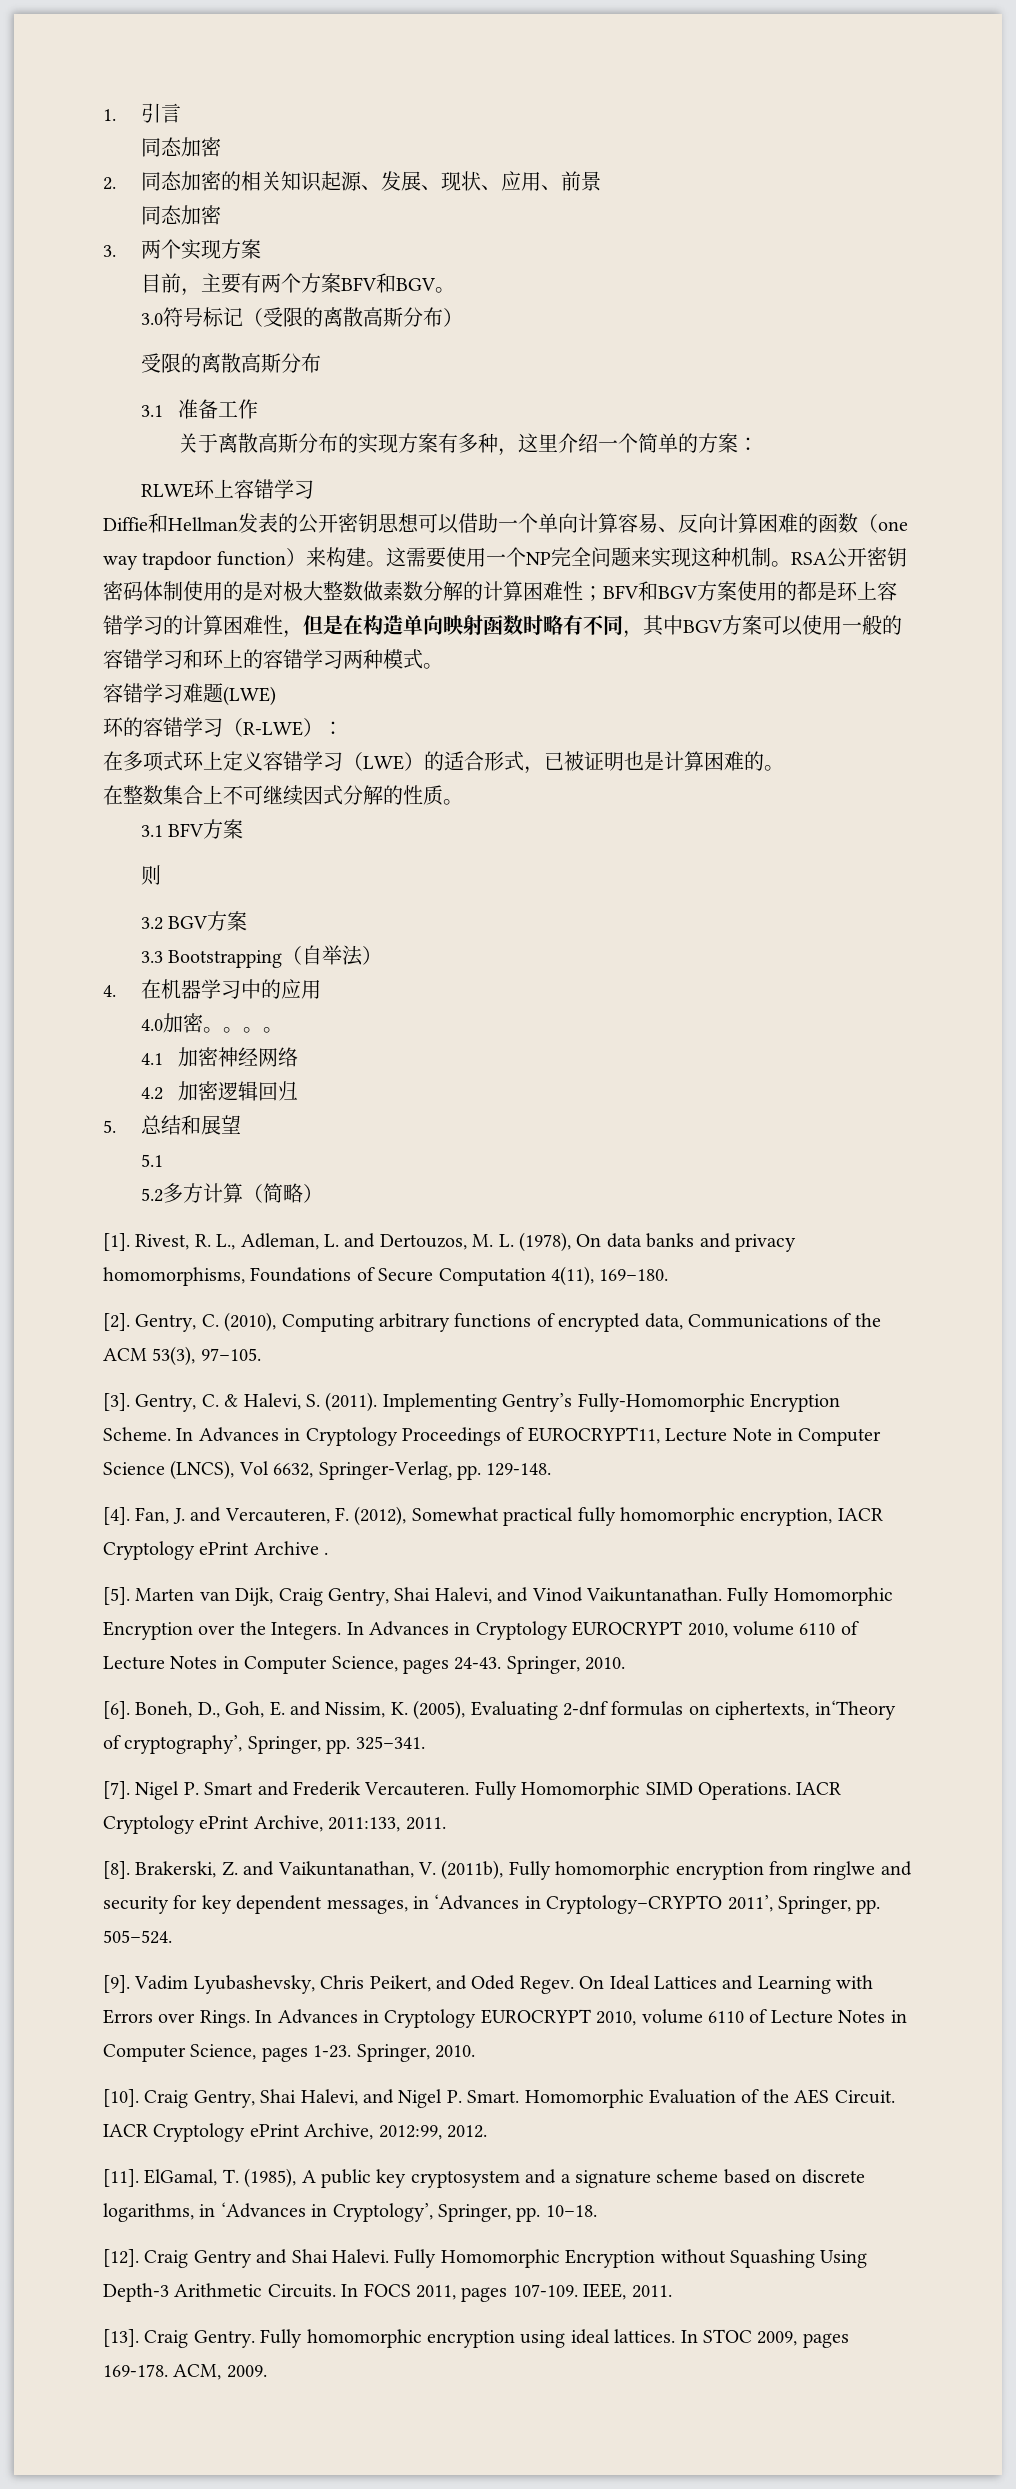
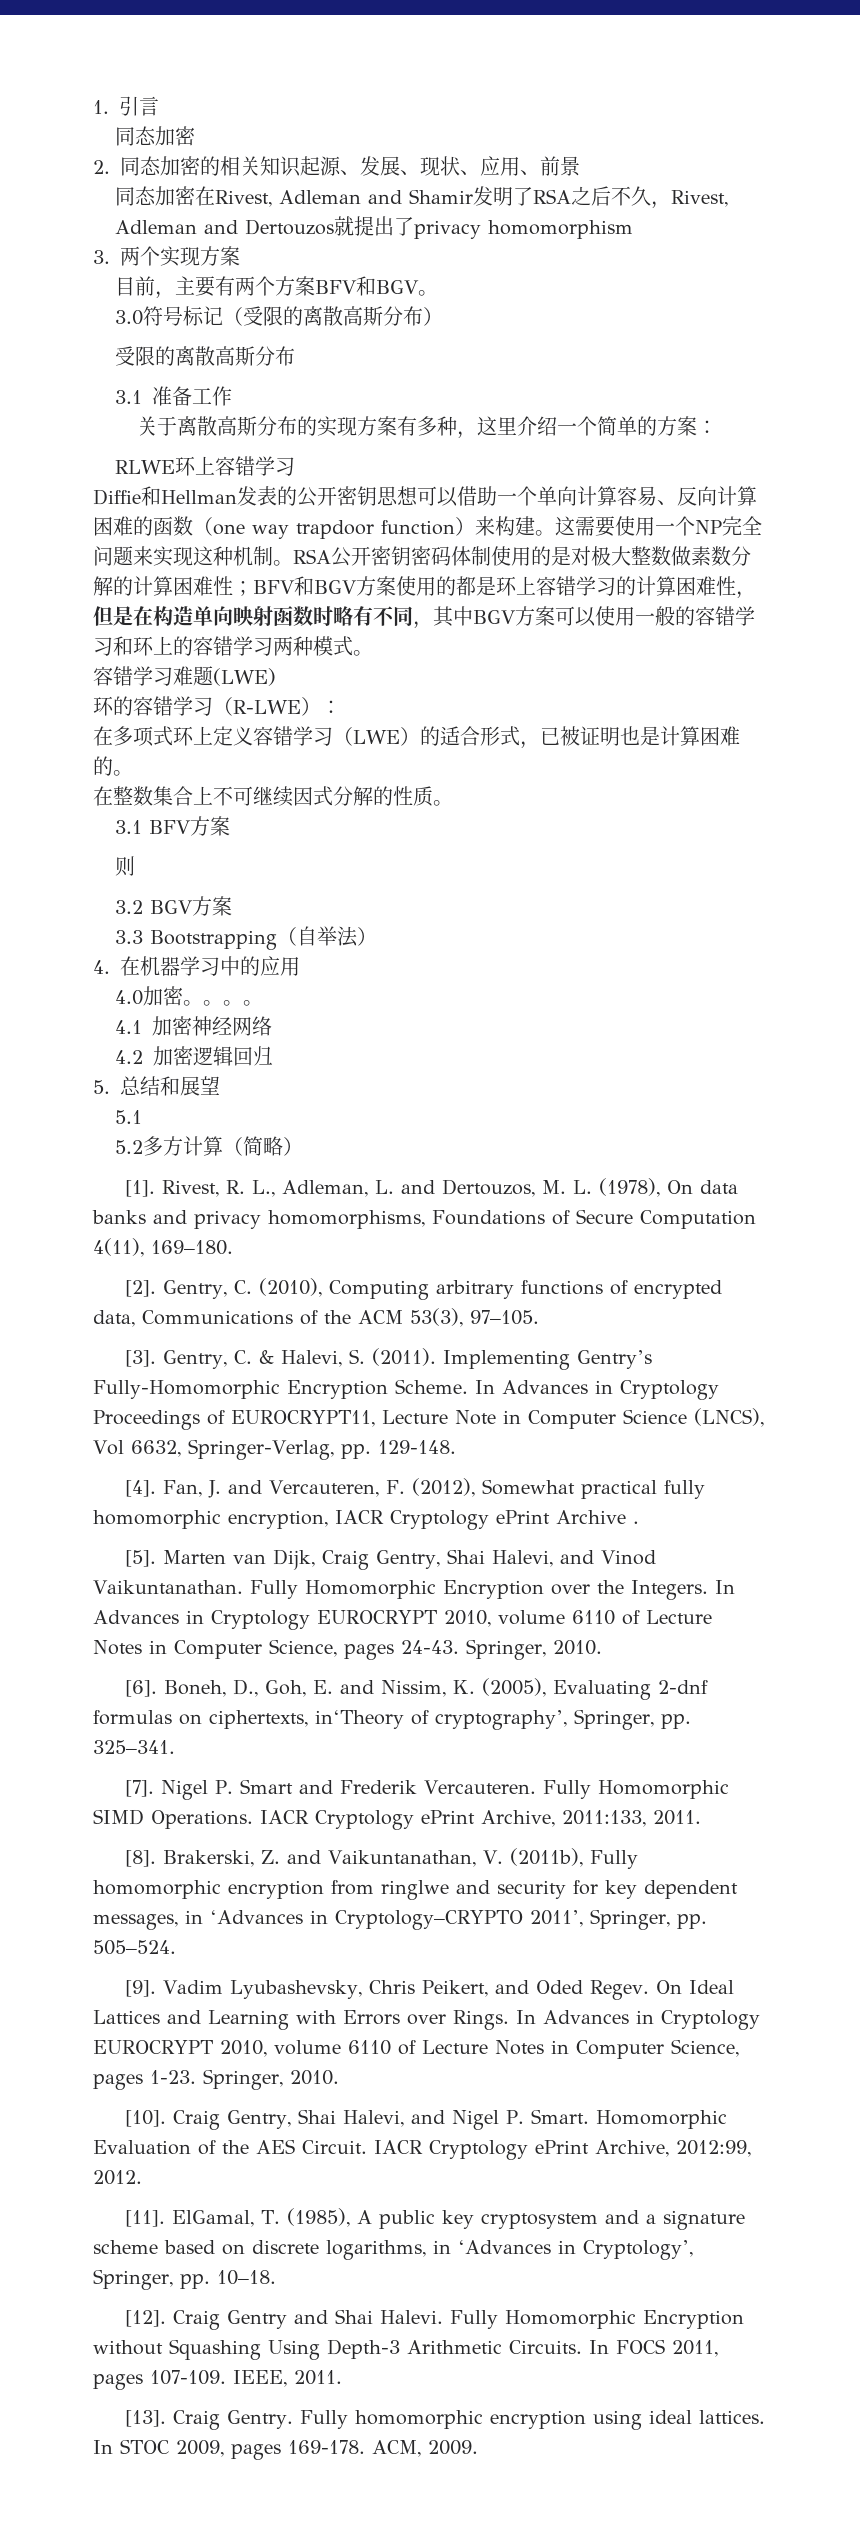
(221, 215) none -> [195,186,729,209] [115,216,634,239] 在Rivest, Adleman and Shamir发明了RSA之后不久，Rivest, Adleman and Dertouzos就提出了privacy homomorphism

